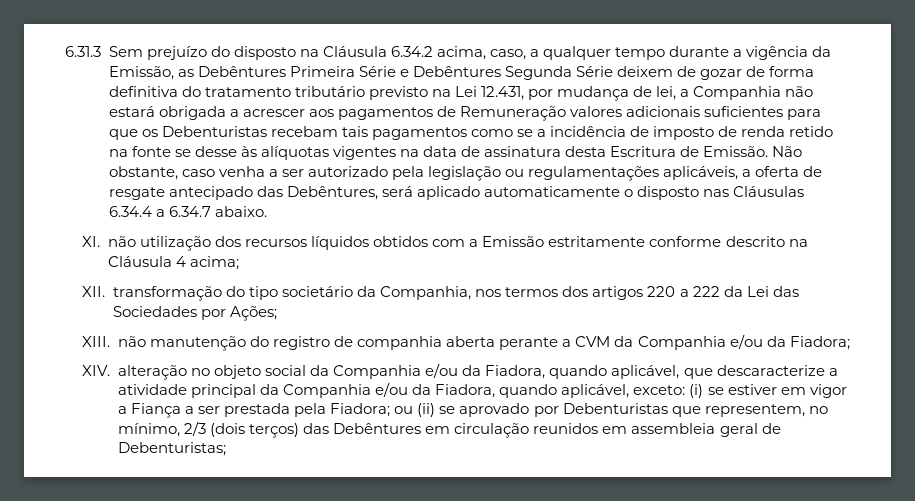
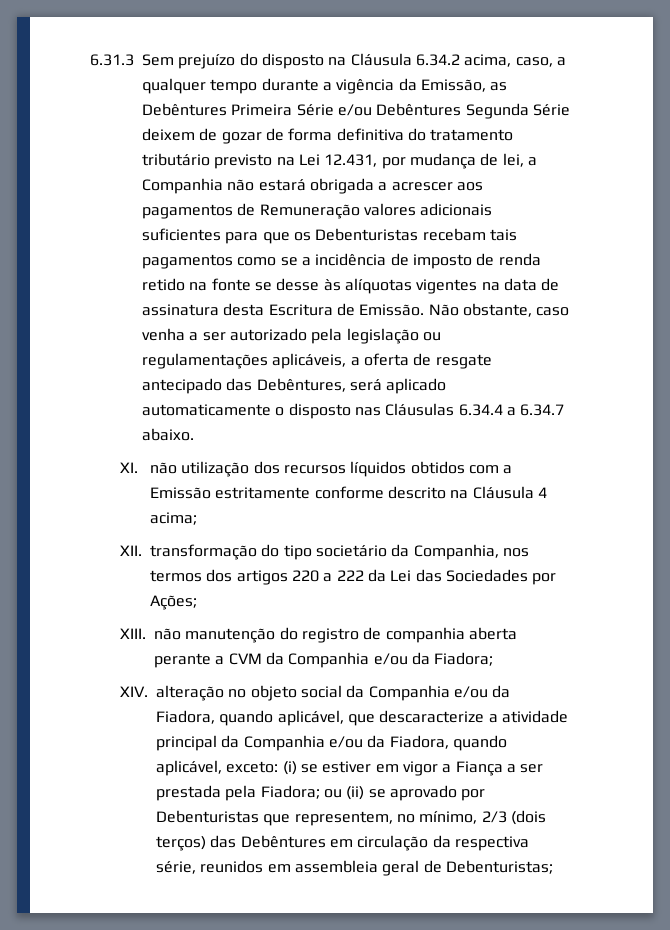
[399,69,409,77] e -> [337,104,372,116] e/ou
(530, 430) none -> [432,835,529,851] [155,861,196,874] da respectiva série,

